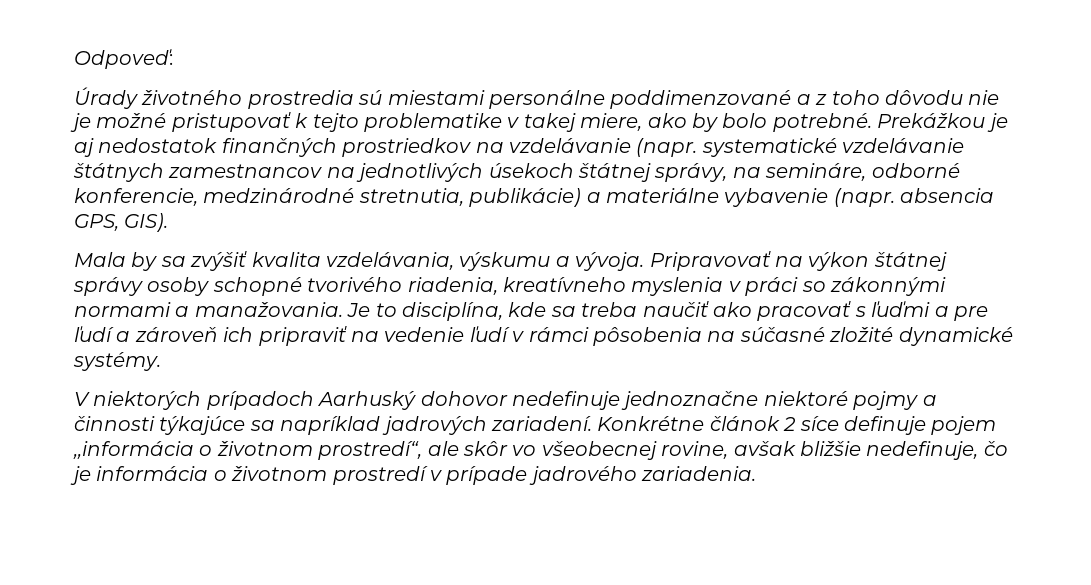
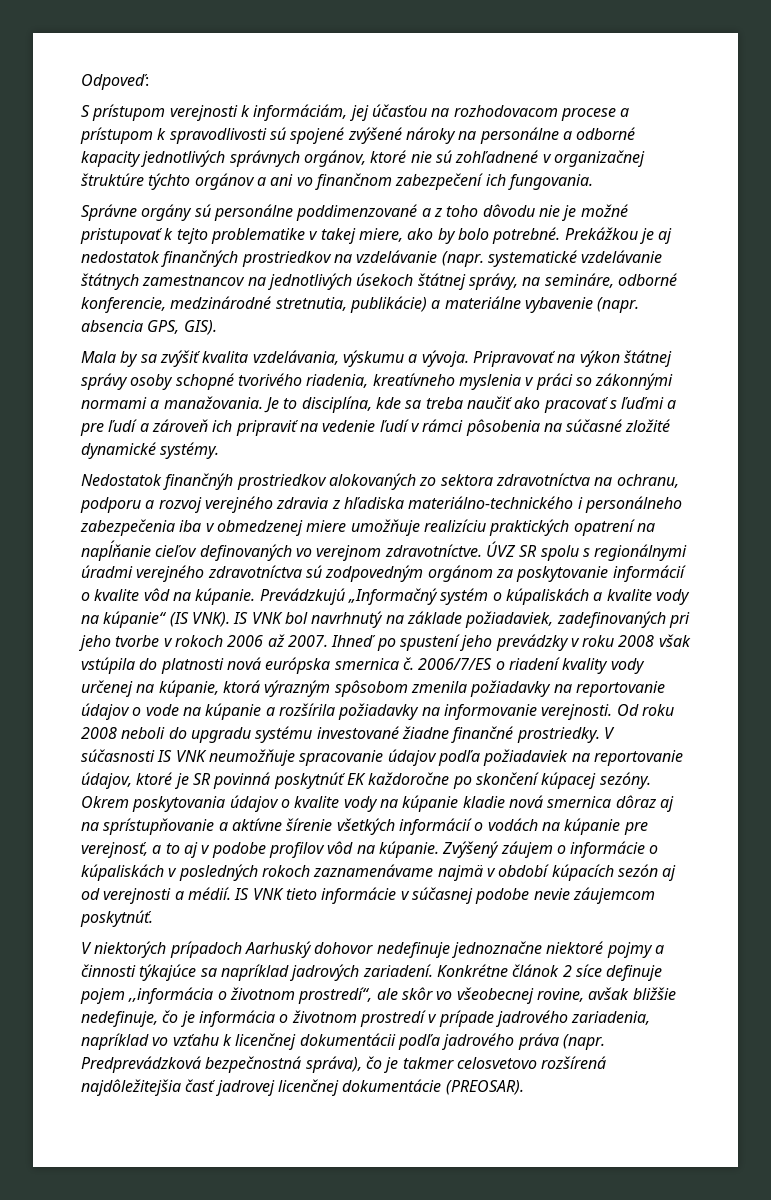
[74,87,485,109] Úrady životného prostredia sú miestami -> [81,104,630,121] [80,127,636,144] [81,150,645,167] [81,173,593,190] [81,204,211,221] S prístupom verejnosti k informáciám, jej účasťou na rozhodovacom procese a prístupom k spravodlivosti sú spojené zvýšené nároky na personálne a odborné kapacity jednotlivých správnych orgánov, ktoré nie sú zohľadnené v organizačnej štruktúre týchto orgánov a ani vo finančnom zabezpečení ich fungovania. // Správne orgány sú
(161, 361) none -> [81,473,679,490] [80,496,682,513] [80,519,655,536] [81,540,688,561] [81,565,686,582] [81,588,690,605] [81,611,690,628] [78,634,691,651] [81,657,645,674] [81,680,665,697] [81,703,674,720] [81,726,615,743] [81,749,683,766] [81,772,651,789] [81,795,674,812] [81,818,648,835] [81,841,659,858] [81,864,677,881] [81,887,655,904] [80,910,153,927] // Nedostatok finančnýh prostriedkov alokovaných zo sektora zdravotníctva na ochranu, podporu a rozvoj verejného zdravia z hľadiska materiálno-technického i personálneho zabezpečenia iba v obmedzenej miere umožňuje realizíciu praktických opatrení na napĺňanie cieľov definovaných vo verejnom zdravotníctve. ÚVZ SR spolu s regionálnymi úradmi verejného zdravotníctva sú zodpovedným orgánom za poskytovanie informácií o kvalite vôd na kúpanie. Prevádzkujú „Informačný systém o kúpaliskách a kvalite vody na kúpanie“ (IS VNK). IS VNK bol navrhnutý na základe požiadaviek, zadefinovaných pri jeho tvorbe v rokoch 2006 až 2007. Ihneď po spustení jeho prevádzky v roku 2008 však vstúpila do platnosti nová európska smernica č. 2006/7/ES o riadení kvality vody určenej na kúpanie, ktorá výrazným spôsobom zmenila požiadavky na reportovanie údajov o vode na kúpanie a rozšírila požiadavky na informovanie verejnosti. Od roku 2008 neboli do upgradu systému investované žiadne finančné prostriedky. V súčasnosti IS VNK neumožňuje spracovanie údajov podľa požiadaviek na reportovanie údajov, ktoré je SR povinná poskytnúť EK každoročne po skončení kúpacej sezóny. Okrem poskytovania údajov o kvalite vody na kúpanie kladie nová smernica dôraz aj na sprístupňovanie a aktívne šírenie všetkých informácií o vodách na kúpanie pre verejnosť, a to aj v podobe profilov vôd na kúpanie. Zvýšený záujem o informácie o kúpaliskách v posledných rokoch zaznamenávame najmä v období kúpacích sezón aj od verejnosti a médií. IS VNK tieto informácie v súčasnej podobe nevie záujemcom poskytnúť.
[641,466,757,481] zariadenia. -> [571,1011,651,1025] [81,1033,605,1050] [81,1056,607,1073] [81,1079,524,1096] zariadenia, napríklad vo vzťahu k licenčnej dokumentácii podľa jadrového práva (napr. Predprevádzková bezpečnostná správa), čo je takmer celosvetovo rozšírená najdôležitejšia časť jadrovej licenčnej dokumentácie (PREOSAR).

